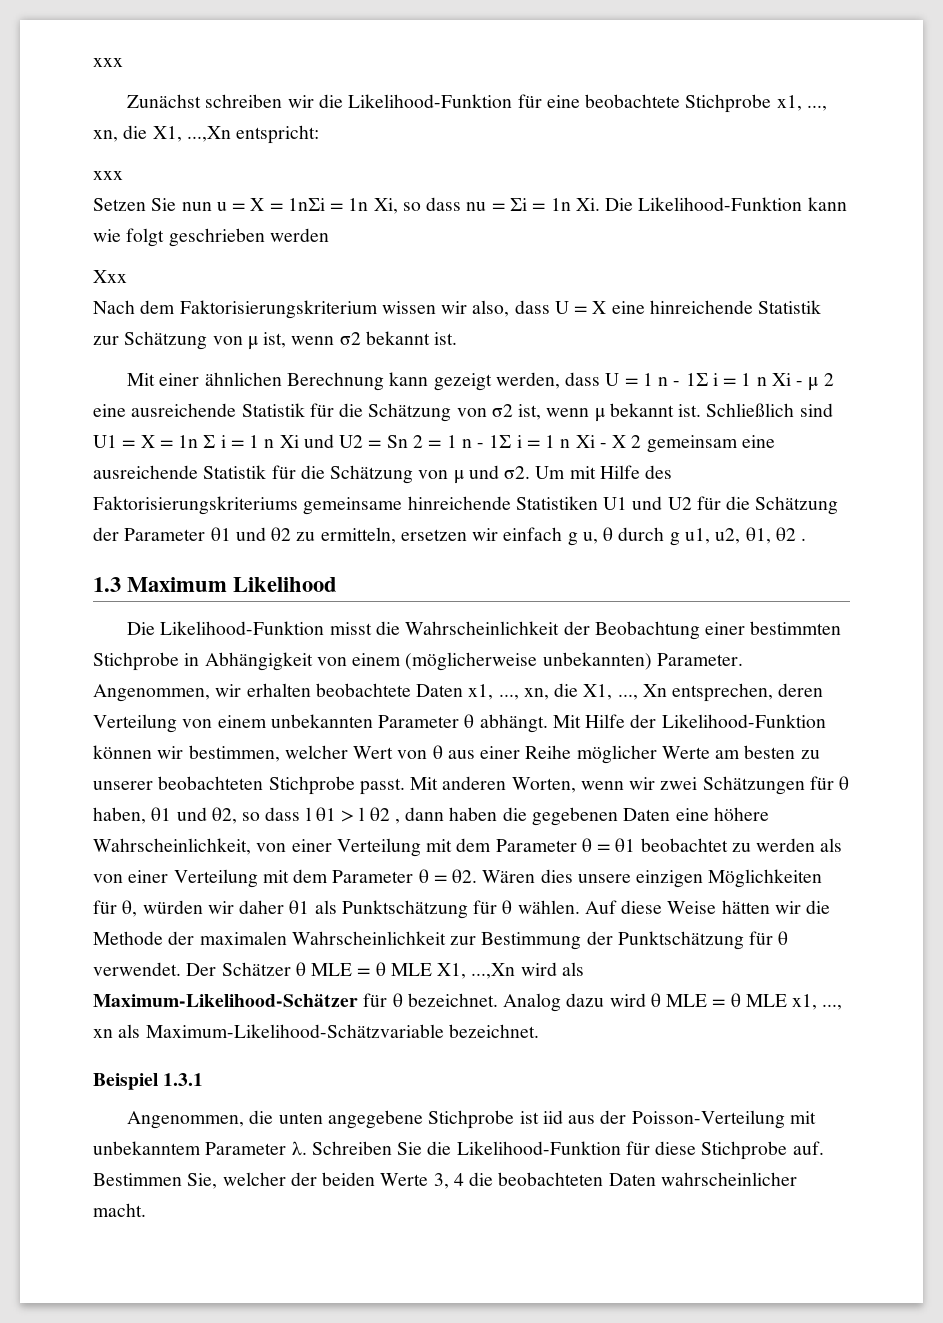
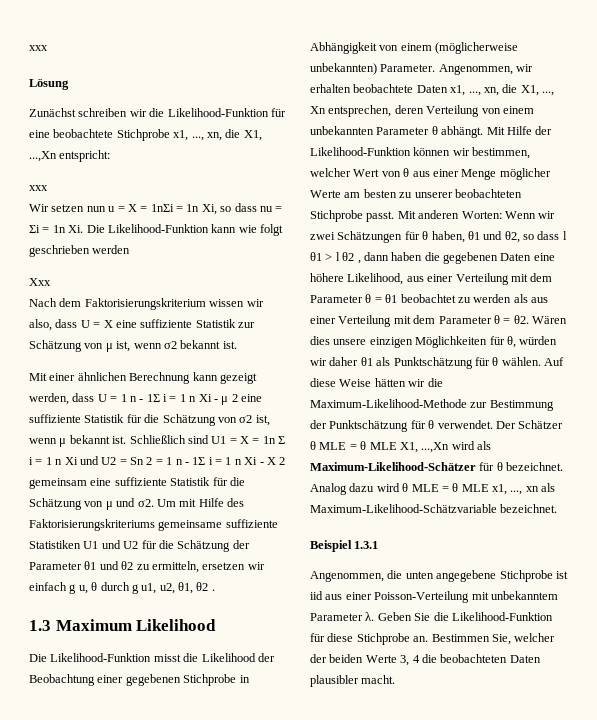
[93,58,123,67] xxx -> [29,45,48,51] [29,79,69,90] xxx // Lösung
[93,198,177,211] Setzen Sie -> [29,204,85,212] Wir setzen
[649,300,753,314] hinreichende -> [140,319,193,328] suffiziente
[131,403,237,417] ausreichende -> [29,414,81,423] suffiziente
[93,465,198,479] ausreichende -> [114,477,167,486] suffiziente
[407,496,511,510] hinreichende -> [225,519,278,528] suffiziente
[405,621,560,635] Wahrscheinlichkeit -> [201,653,256,662] Likelihood
[750,621,842,635] bestimmten -> [125,674,181,686] gegebenen
[525,745,572,759] Reihe -> [461,169,497,180] Menge
[511,777,624,793] Worten, wenn -> [461,211,536,219] Worten: Wenn
[93,838,287,855] Wahrscheinlichkeit, von -> [347,273,424,285] Likelihood, aus
[93,874,123,883] von -> [531,297,548,303] aus
[93,931,446,945] Methode der maximalen Wahrscheinlichkeit -> [310,399,467,408] Maximum-Likelihood-Methode
[600,1110,627,1124] der -> [345,592,372,600] einer
[311,1141,392,1155] Schreiben -> [377,612,412,621] Geben
[792,1141,824,1155] auf. -> [413,636,429,642] an.
[660,1172,797,1186] wahrscheinlicher -> [310,675,359,687] plausibler

